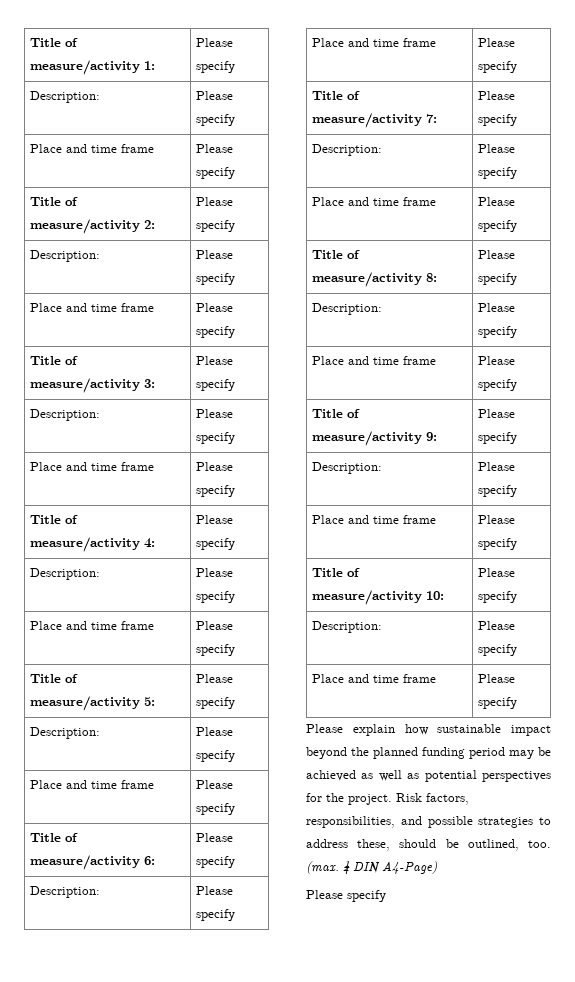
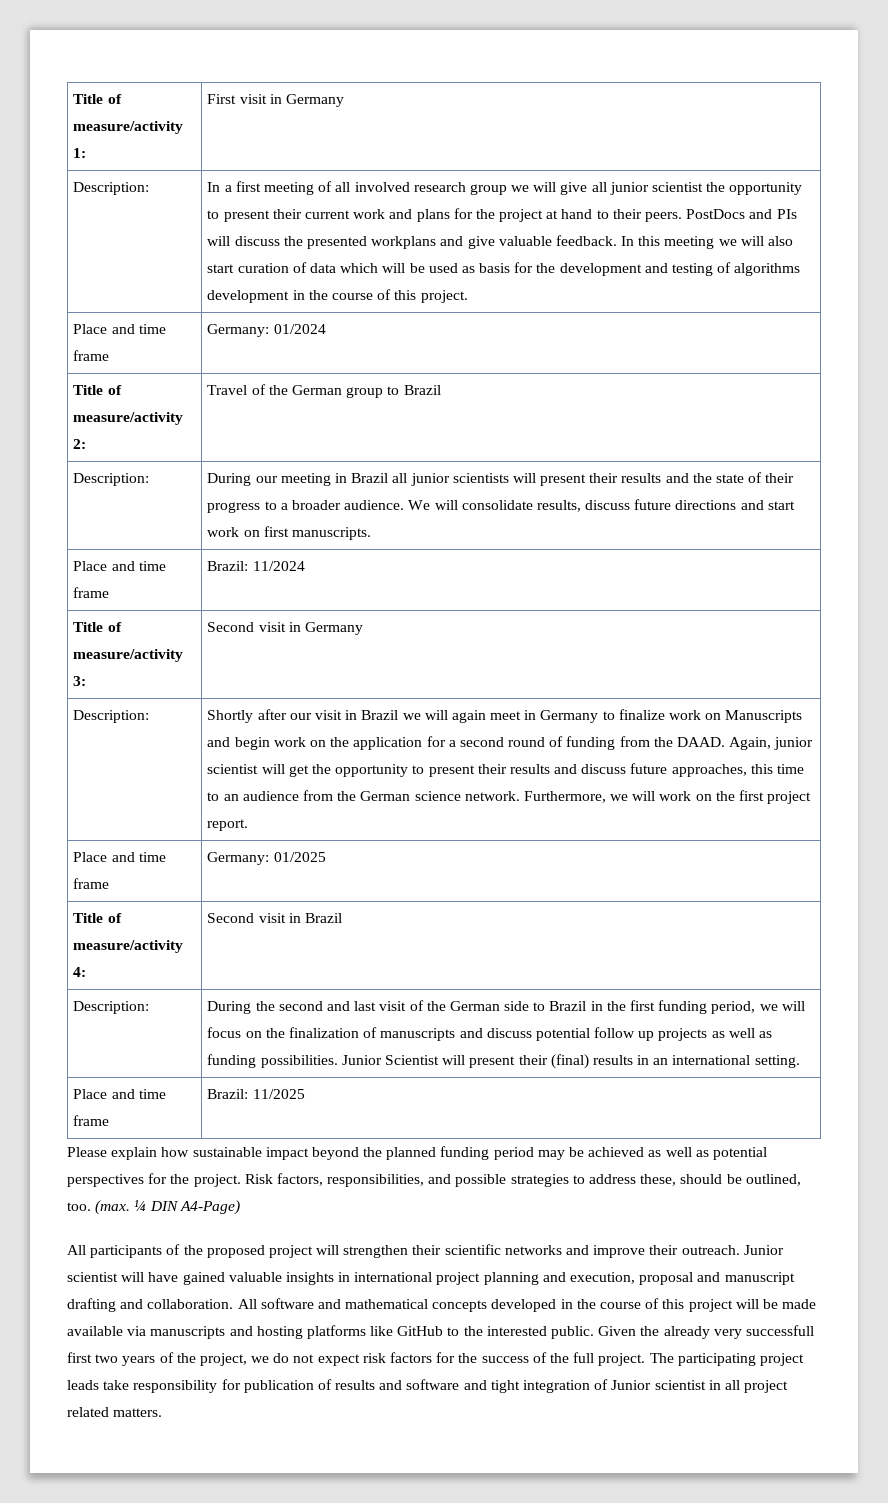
[196,38,234,47] [196,61,236,73] [30,91,101,103] [196,91,234,100] [196,114,236,126] [30,144,155,153] [196,144,234,153] [196,167,236,179] Please specify // Description: | Please specify // Place and time frame | Please specify -> [207,94,344,107] [73,182,150,195] [207,181,803,195] [207,208,797,222] [207,235,793,249] [207,262,801,276] [207,289,468,303] [73,324,166,334] [73,350,110,361] [207,324,326,337] First visit in Germany // Description: | In a first meeting of all involved research group we will give all junior scientist the opportunity to present their current work and plans for the project at hand to their peers. PostDocs and PIs will discuss the presented workplans and give valuable feedback. In this meeting we will also start curation of data which will be used as basis for the development and testing of algorithms development in the course of this project. // Place and time frame | Germany: 01/2024
[196,197,234,206] [196,220,236,232] [30,250,101,262] [196,250,234,259] [196,273,236,285] [30,303,155,312] [196,303,234,312] [196,326,236,338] Please specify // Description: | Please specify // Place and time frame | Please specify -> [207,384,441,398] [73,473,150,486] [207,472,795,486] [207,499,795,513] [207,526,371,540] [73,561,166,571] [73,587,110,598] [207,561,305,571] Travel of the German group to Brazil // Description: | During our meeting in Brazil all junior scientists will present their results and the state of their progress to a broader audience. We will consolidate results, discuss future directions and start work on first manuscripts. // Place and time frame | Brazil: 11/2024
[196,356,234,365] [196,379,236,391] [30,409,101,421] [196,409,234,418] [196,432,236,444] [30,462,155,471] [196,462,234,471] [196,485,236,497] Please specify // Description: | Please specify // Place and time frame | Please specify -> [207,622,363,635] [73,710,150,723] [207,709,803,723] [207,736,814,750] [207,763,804,777] [207,790,812,804] [207,819,249,831] [73,852,166,862] [73,878,110,889] [207,852,326,865] Second visit in Germany // Description: | Shortly after our visit in Brazil we will again meet in Germany to finalize work on Manuscripts and begin work on the application for a second round of funding from the DAAD. Again, junior scientist will get the opportunity to present their results and discuss future approaches, this time to an audience from the German science network. Furthermore, we will work on the first project report. // Place and time frame | Germany: 01/2025
[196,515,234,524] [196,538,236,550] [30,568,101,580] [196,568,234,577] [196,591,236,603] [30,621,155,630] [196,621,234,630] [196,644,236,656] [30,674,79,683] [30,696,156,711] [196,674,234,683] [196,697,236,709] [30,727,101,739] [196,727,234,736] [196,750,236,762] [30,780,155,789] [196,780,234,789] [196,803,236,815] [30,833,79,842] [30,855,156,870] [196,833,234,842] [196,856,236,868] [30,886,101,898] [196,886,234,895] [196,909,236,921] [312,38,437,47] [478,38,516,47] [478,61,518,73] [312,91,361,100] [312,113,438,128] [478,91,516,100] [478,114,518,126] [312,144,383,156] [478,144,516,153] [478,167,518,179] [312,197,437,206] [478,197,516,206] [478,220,518,232] [312,250,361,259] [312,272,438,287] [478,250,516,259] [478,273,518,285] [312,303,383,315] [478,303,516,312] [478,326,518,338] [312,356,437,365] [478,356,516,365] [478,379,518,391] [312,409,361,418] [312,431,438,446] [478,409,516,418] [478,432,518,444] [312,462,383,474] [478,462,516,471] [478,485,518,497] [312,515,437,524] [478,515,516,524] [478,538,518,550] [312,568,361,577] [312,590,445,605] [478,568,516,577] [478,591,518,603] [312,621,383,633] [478,621,516,630] [478,644,518,656] [312,674,437,683] [478,674,516,683] [478,697,518,709] Please specify // Description: | Please specify // Place and time frame | Please specify // Title of measure/activity 5: | Please specify // Description: | Please specify // Place and time frame | Please specify // Title of measure/activity 6: | Please specify // Description: | Please specify // Place and time frame | Please specify // Title of measure/activity 7: | Please specify // Description: | Please specify // Place and time frame | Please specify // Title of measure/activity 8: | Please specify // Description: | Please specify // Place and time frame | Please specify // Title of measure/activity 9: | Please specify // Description: | Please specify // Place and time frame | Please specify // Title of measure/activity 10: | Please specify // Description: | Please specify // Place and time frame | Please specify -> [207,913,342,923] [73,1001,150,1014] [207,1000,805,1014] [207,1027,772,1041] [207,1054,800,1069] [73,1089,166,1099] [73,1115,110,1126] [207,1089,305,1099] Second visit in Brazil // Description: | During the second and last visit of the German side to Brazil in the first funding period, we will focus on the finalization of manuscripts and discuss potential follow up projects as well as funding possibilities. Junior Scientist will present their (final) results in an international setting. // Place and time frame | Brazil: 11/2025
[306,890,386,902] Please specify -> [67,1244,784,1258] [67,1272,795,1285] [67,1298,817,1312] [67,1325,814,1339] [67,1352,804,1366] [67,1379,789,1393] [67,1407,163,1417] All participants of the proposed project will strengthen their scientific networks and improve their outreach. Junior scientist will have gained valuable insights in international project planning and execution, proposal and manuscript drafting and collaboration. All software and mathematical concepts developed in the course of this project will be made available via manuscripts and hosting platforms like GitHub to the interested public. Given the already very successfull first two years of the project, we do not expect risk factors for the success of the full project. The participating project leads take responsibility for publication of results and software and tight integration of Junior scientist in all project related matters.

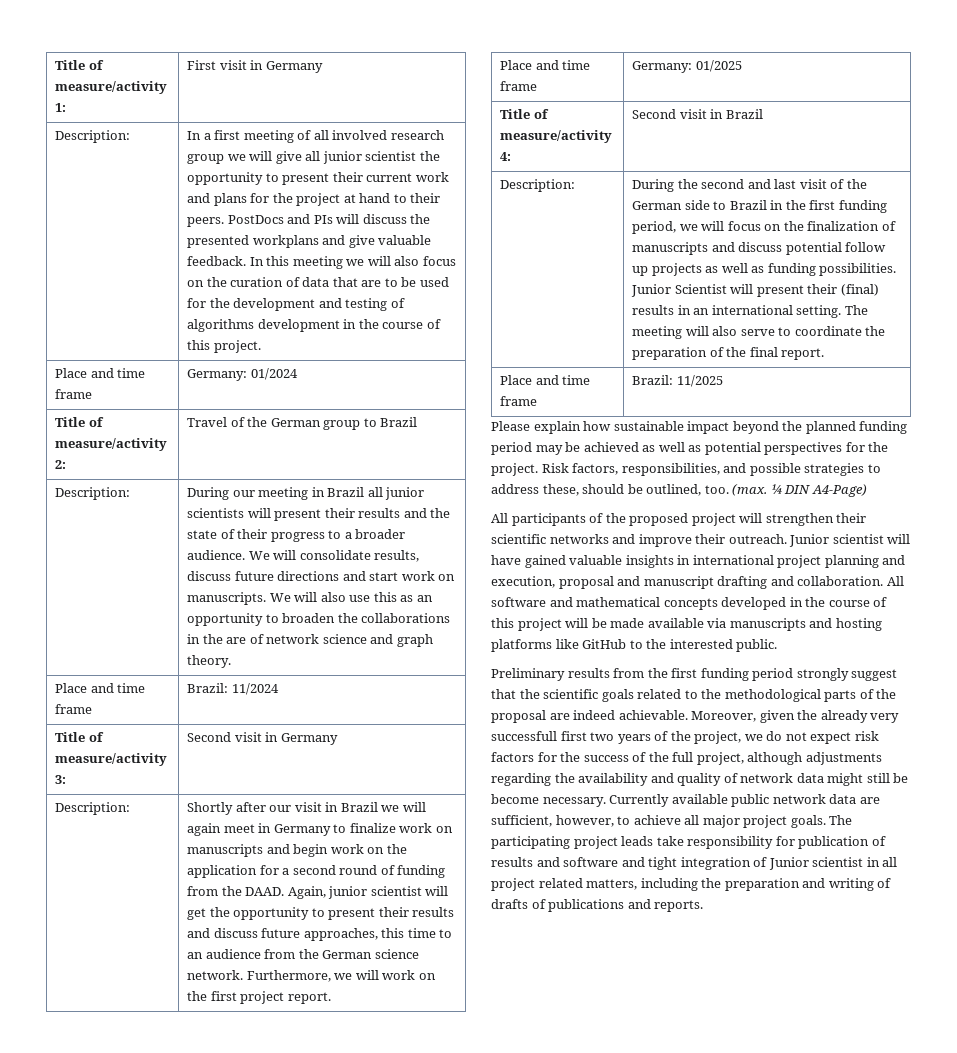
[207,262,511,273] start curation of data which will be used as basis -> [422,256,456,266] [187,277,449,287] focus on the curation of data that are to be used
[263,526,289,537] first -> (456, 577) none
(371, 533) none -> [269,592,433,602] [187,613,451,626] [187,634,433,647] [187,655,232,668] We will also use this as an opportunity to broaden the collaborations in the are of network science and graph theory.
[725,710,803,723] Manuscripts -> [187,844,264,857] manuscripts
(800, 1061) none -> [844,305,868,315] [632,326,886,339] [632,347,825,360] The meeting will also serve to coordinate the preparation of the final report.
[598,1326,637,1336] Given -> [491,668,898,681] [491,689,897,702] [491,710,795,723] // Preliminary results from the first funding period strongly suggest that the scientific goals related to the methodological parts of the proposal are indeed achievable. Moreover, given
[598,1353,646,1366] project. -> [696,752,882,765] [491,773,909,786] [491,794,880,807] [491,815,826,828] project, although adjustments regarding the availability and quality of network data might still be become necessary. Currently available public network data are sufficient, however, to achieve all major project goals.
[113,1408,163,1417] matters. -> [586,878,892,891] [491,899,704,912] matters, including the preparation and writing of drafts of publications and reports.

